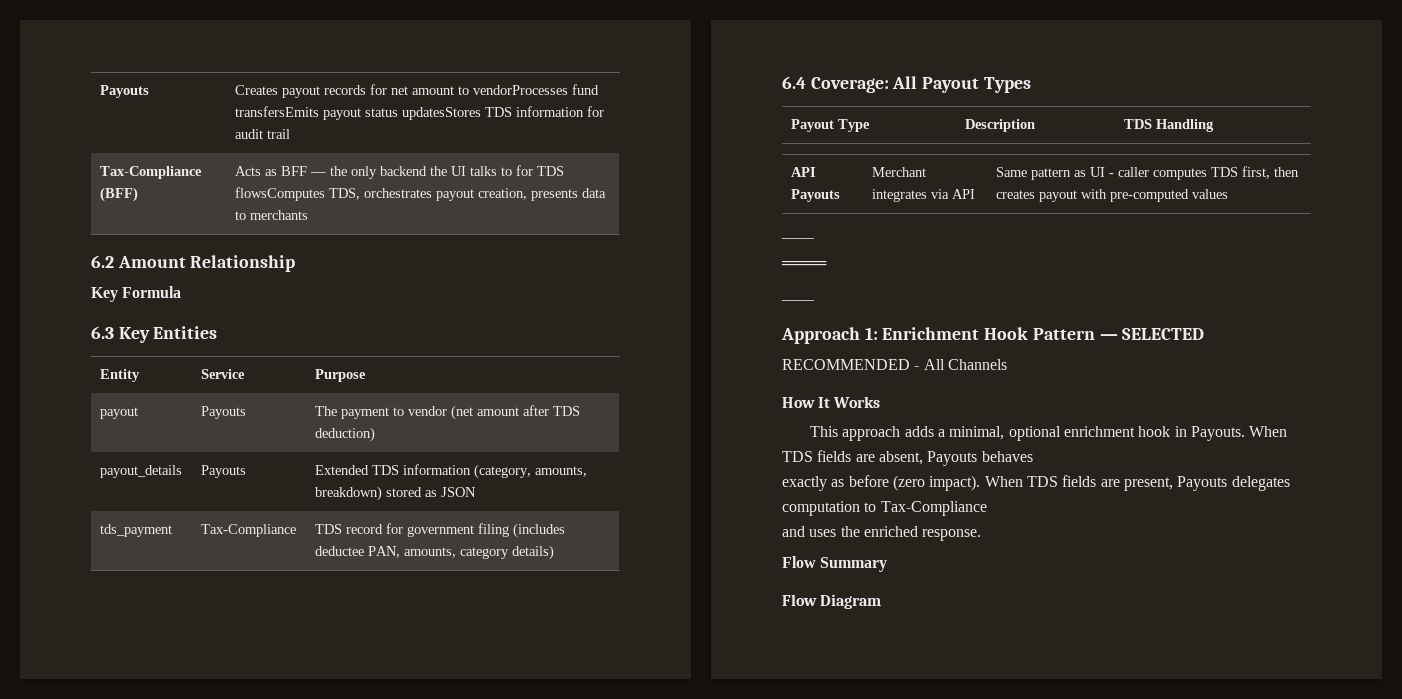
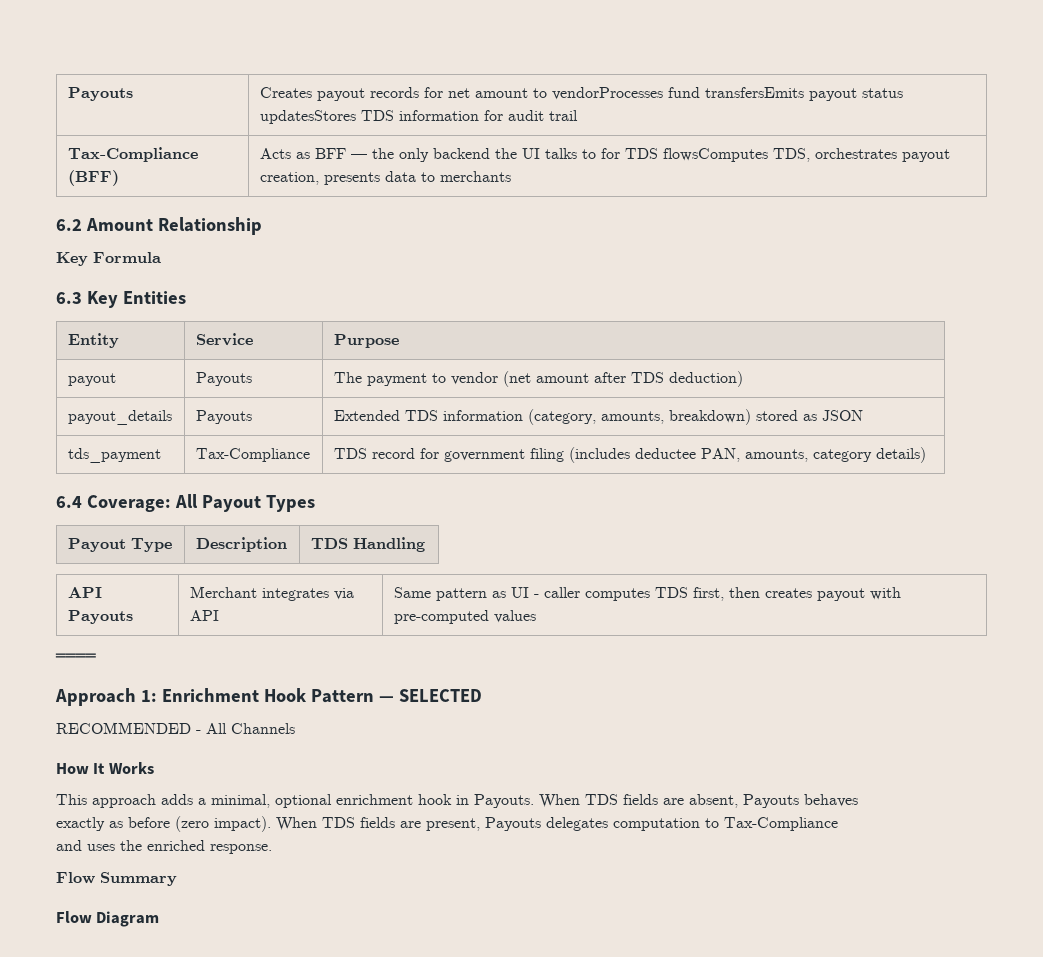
[781,237,815,239] // ____ -> (536, 616) none
[781,299,815,301] // ____ -> (96, 657) none

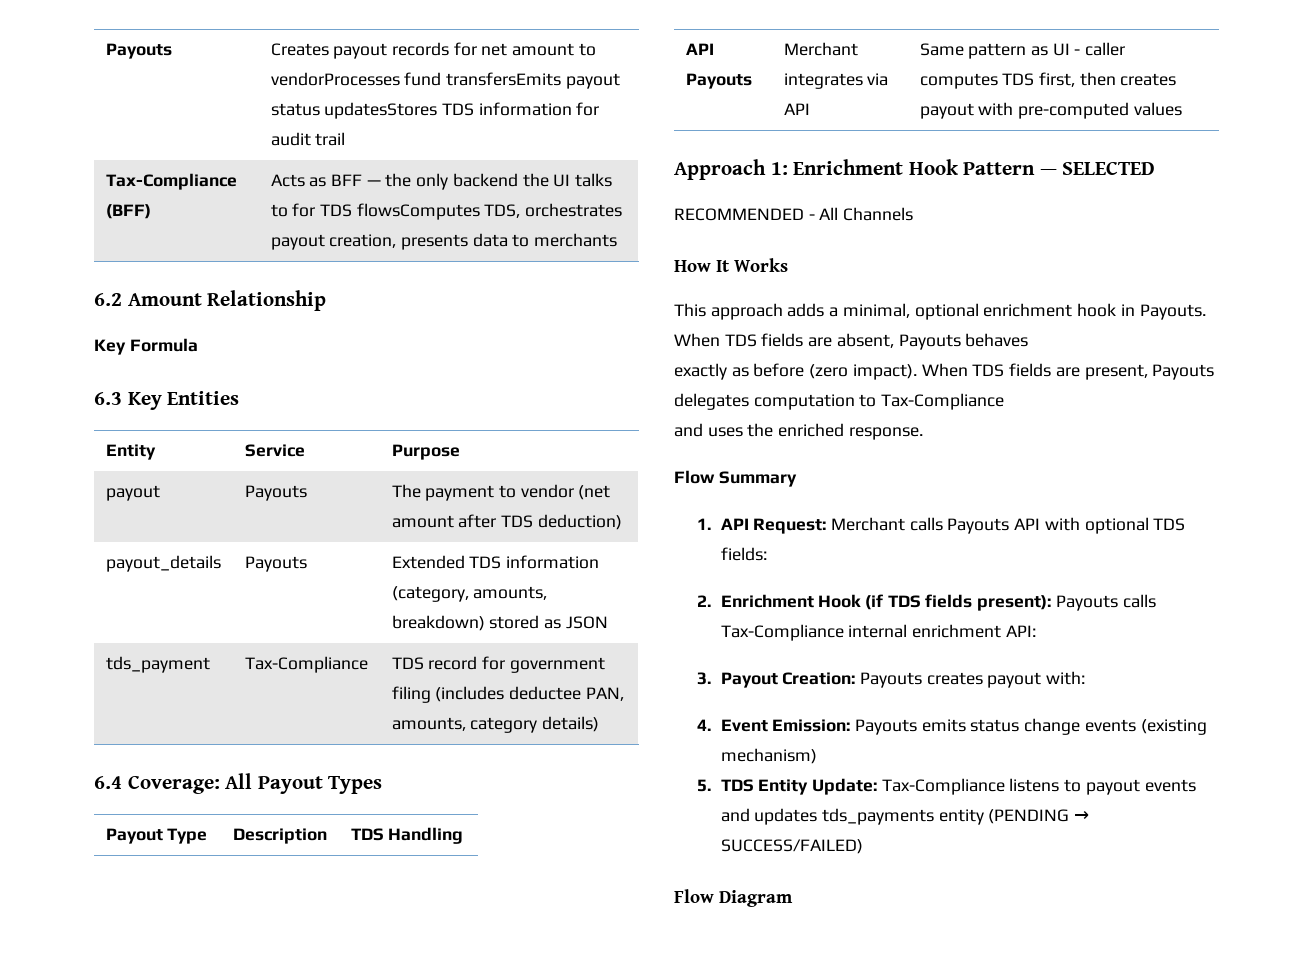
[55,653,96,661] // ════ -> (1182, 109) none
(177, 879) none -> [697,517,1186,534] [720,547,767,561] [697,594,1156,611] [720,624,1036,641] [697,671,1086,688] [697,718,1207,735] [720,748,817,764] [697,778,1196,795] [720,808,1090,825] [720,839,863,854] // 1. API Request: Merchant calls Payouts API with optional TDS fields: // 2. Enrichment Hook (if TDS fields present): Payouts calls Tax-Compliance internal enrichment API: // 3. Payout Creation: Payouts creates payout with: // 4. Event Emission: Payouts emits status change events (existing mechanism) // 5. TDS Entity Update: Tax-Compliance listens to payout events and updates tds_payments entity (PENDING → SUCCESS/FAILED)

